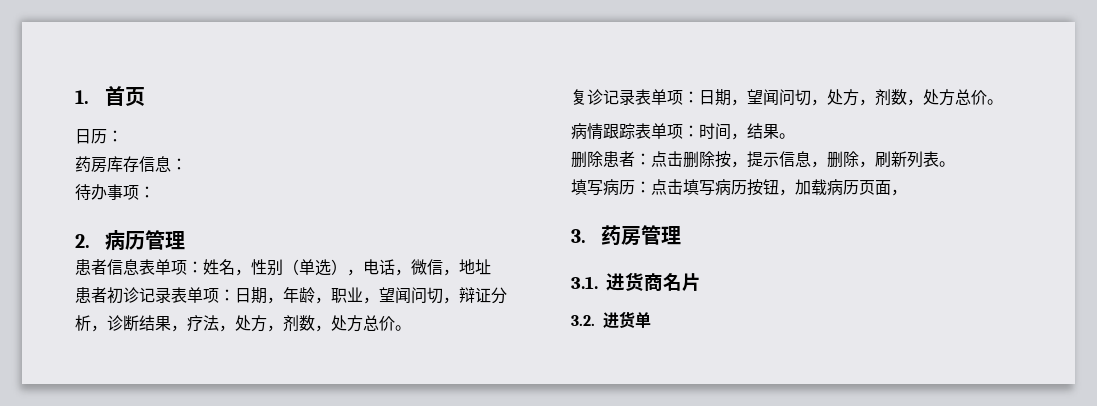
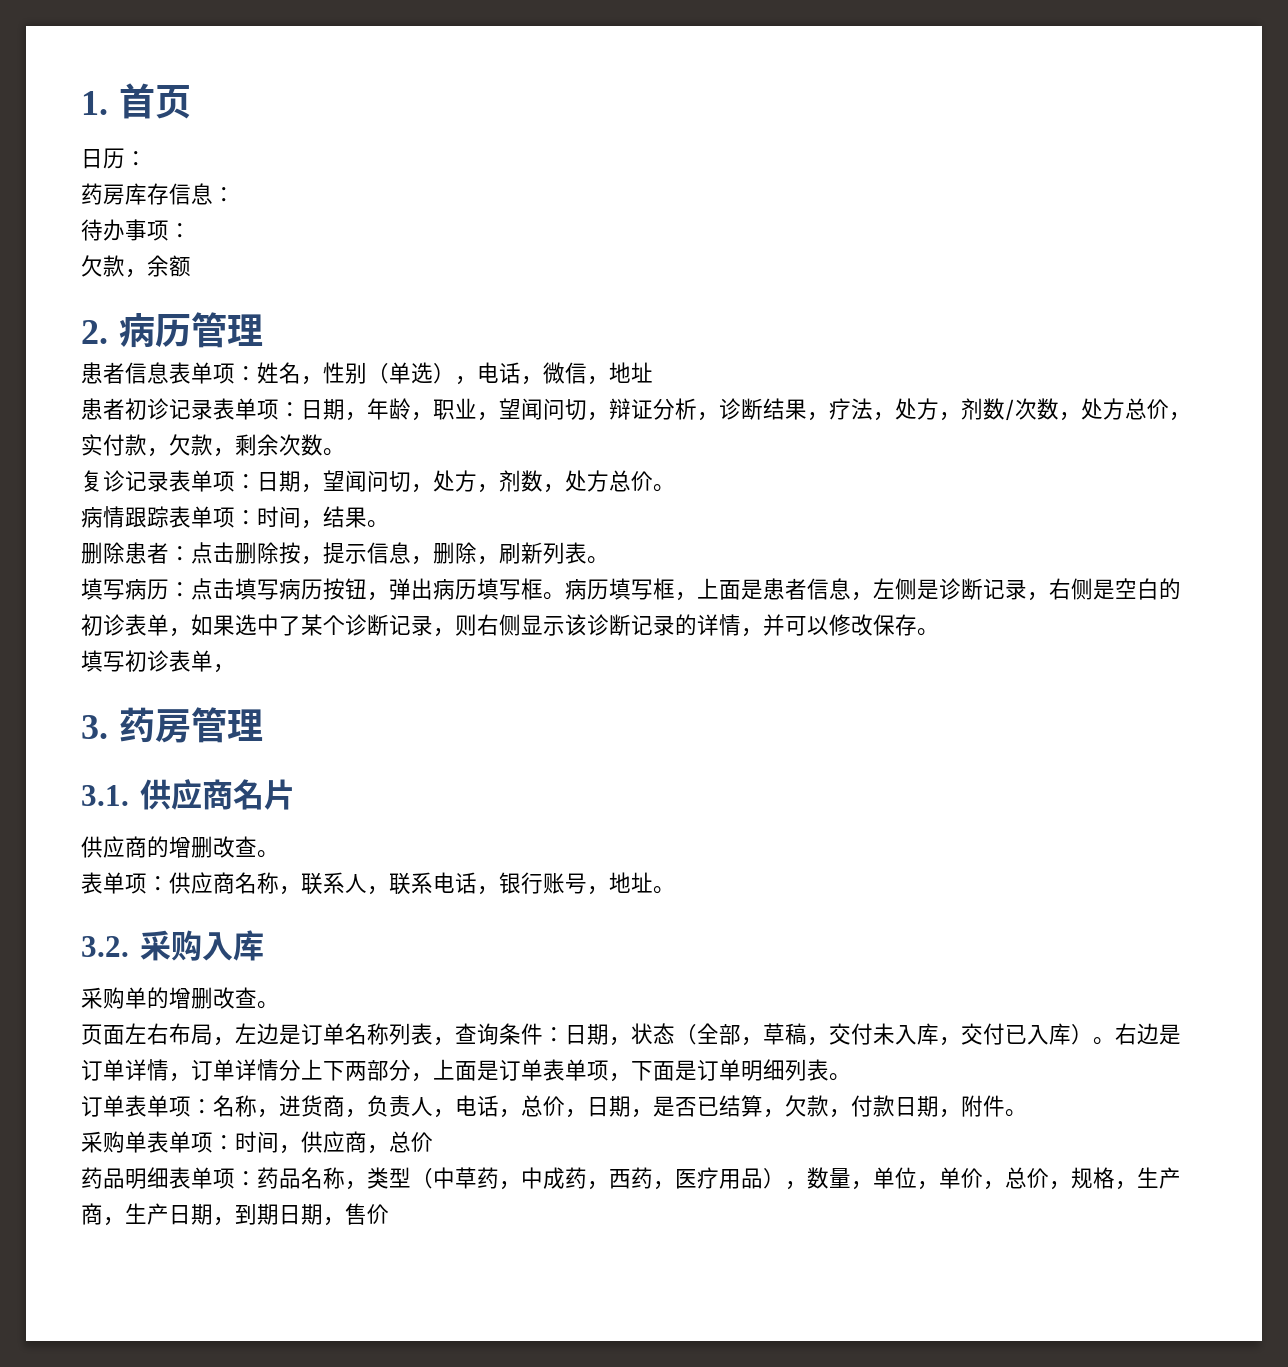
(155, 192) none -> [81,255,191,278] // 欠款，余额
[315,315,395,332] ，处方总价 -> [1005,398,1191,421] [81,434,323,457] /次数，处方总价，实付款，欠款，剩余次数
[795,179,891,196] 加载病历页面 -> [389,578,1181,601] [81,614,939,637] [81,650,213,672] 弹出病历填写框。病历填写框，上面是患者信息，左侧是诊断记录，右侧是空白的初诊表单，如果选中了某个诊断记录，则右侧显示该诊断记录的详情，并可以修改保存。 // 填写初诊表单
[606,272,644,291] 进货 -> [139,779,202,810] 供应
[571,311,651,329] 3.2.进货单 -> [81,836,279,858] [81,872,675,895] [81,930,264,961] [81,987,279,1009] [81,1023,1181,1046] [81,1059,851,1082] [81,1095,1027,1118] [81,1131,433,1154] [81,1167,1181,1190] [81,1203,389,1226] 供应商的增删改查。 // 表单项：供应商名称，联系人，联系电话，银行账号，地址。 // 3.2.采购入库 // 采购单的增删改查。 // 页面左右布局，左边是订单名称列表，查询条件：日期，状态（全部，草稿，交付未入库，交付已入库）。右边是订单详情，订单详情分上下两部分，上面是订单表单项，下面是订单明细列表。 // 订单表单项：名称，进货商，负责人，电话，总价，日期，是否已结算，欠款，付款日期，附件。 // 采购单表单项：时间，供应商，总价 // 药品明细表单项：药品名称，类型（中草药，中成药，西药，医疗用品），数量，单位，单价，总价，规格，生产商，生产日期，到期日期，售价

